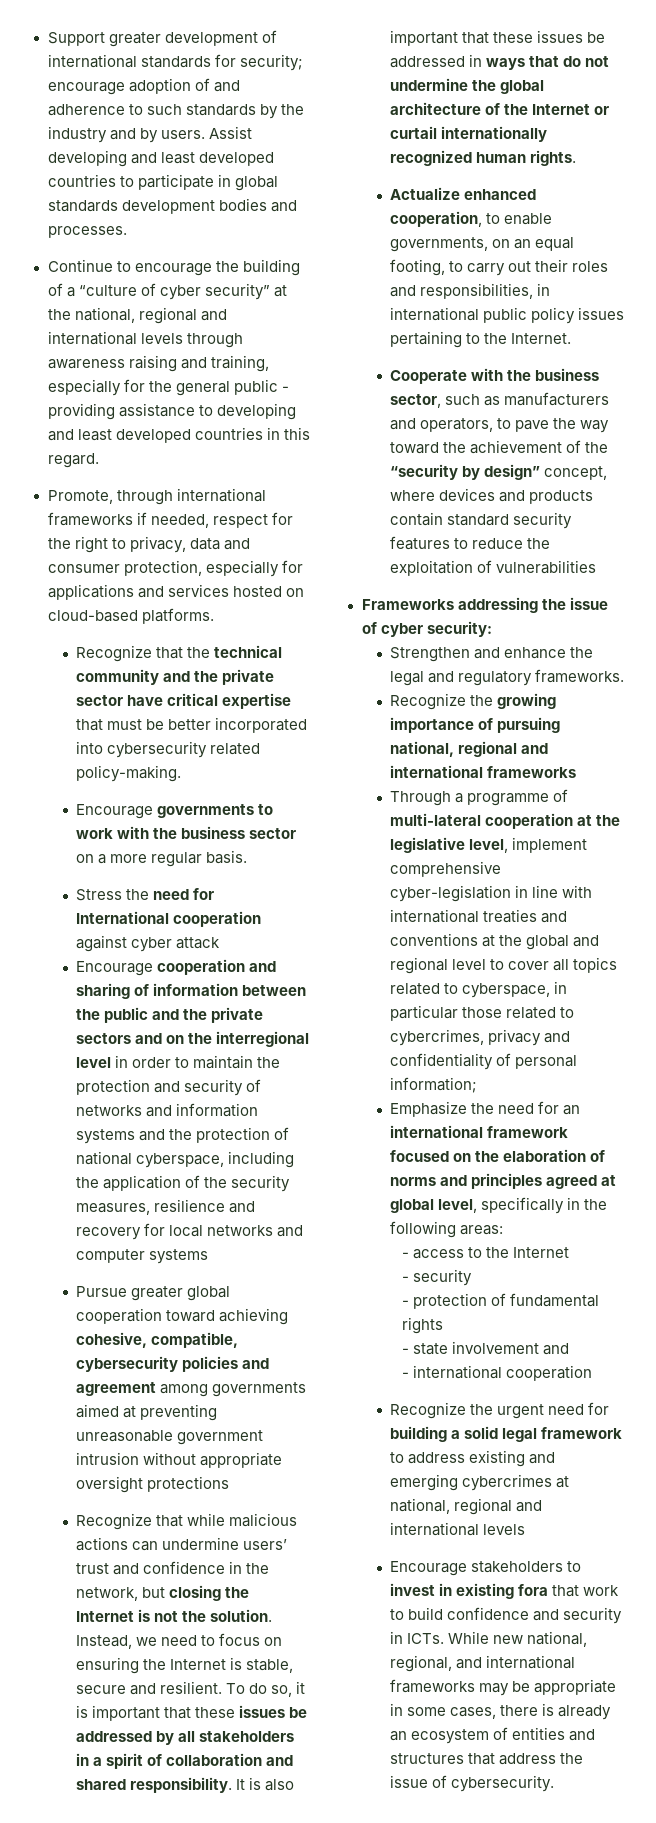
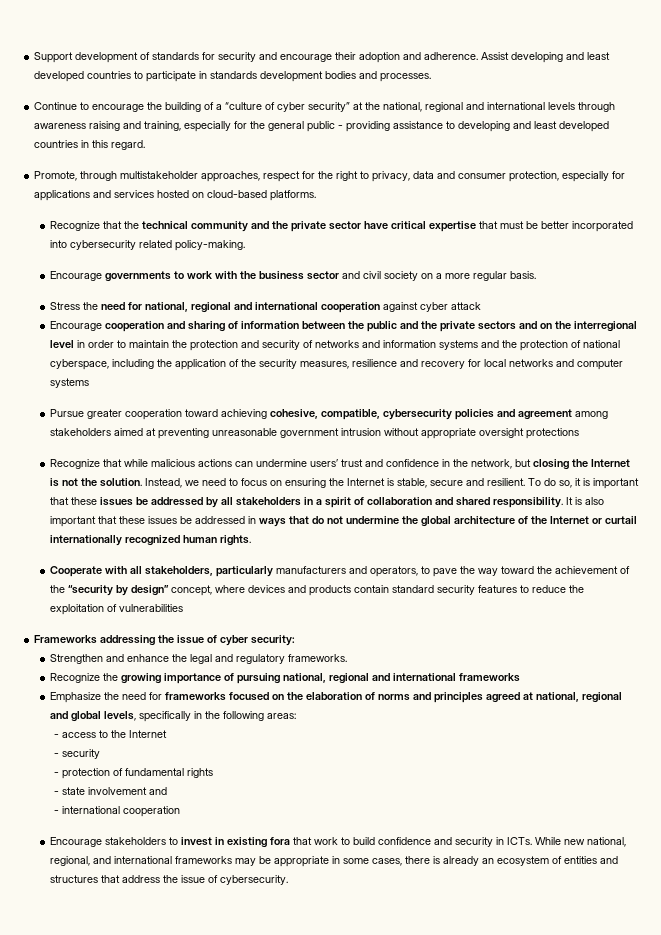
[108,32,161,47] greater -> (74, 57) none
[47,54,137,68] international -> (151, 56) none
[239,54,303,71] [47,78,240,95] [47,104,304,119] [47,126,205,143] security; encourage adoption of and adherence to such standards by the industry and by users. -> [218,52,479,63] security and encourage their adoption and adherence.
[234,176,278,191] global -> (208, 75) none
[176,488,266,502] [47,512,209,528] international frameworks if needed, -> [120,171,261,182] multistakeholder approaches,
(297, 833) none -> [341,271,418,281] and civil society
[76,911,170,924] International -> [144,302,318,313] national, regional and international
[187,1286,231,1301] global -> (122, 414) none
[212,1382,307,1397] governments -> [49,428,111,436] stakeholders
[390,187,537,200] [390,211,553,227] [390,237,575,252] [390,259,609,276] [390,283,551,299] [390,307,625,324] [390,331,572,348] [390,368,600,384] [390,394,501,408] Actualize enhanced cooperation, to enable governments, on an equal footing, to carry out their roles and responsibilities, in international public policy issues pertaining to the Internet. // Cooperate with the business sector, such as -> [49,566,273,577] Cooperate with all stakeholders, particularly
[390,789,569,806] [390,813,621,829] [390,837,588,853] [390,861,502,877] [390,885,593,902] [390,909,568,923] [390,933,600,950] [390,957,618,974] [390,981,568,998] [390,1005,575,1021] [390,1029,571,1046] [390,1053,578,1070] [390,1077,478,1093] // Through a programme of multi-lateral cooperation at the legislative level, implement comprehensive cyber-legislation in line with international treaties and conventions at the global and regional level to cover all topics related to cyberspace, in particular those related to cybercrimes, privacy and confidentiality of personal information; -> (520, 677) none
[563,1105,581,1115] [390,1125,569,1138] an international framework -> [164,692,226,701] frameworks
[390,1199,478,1213] global level, -> [535,692,622,703] [49,711,136,722] national, regional and global levels,
[390,1402,610,1419] [390,1426,623,1442] [390,1450,556,1467] [390,1474,570,1491] [390,1498,543,1515] [390,1522,526,1536] // Recognize the urgent need for building a solid legal framework to address existing and emerging cybercrimes at national, regional and international levels -> (180, 811) none

